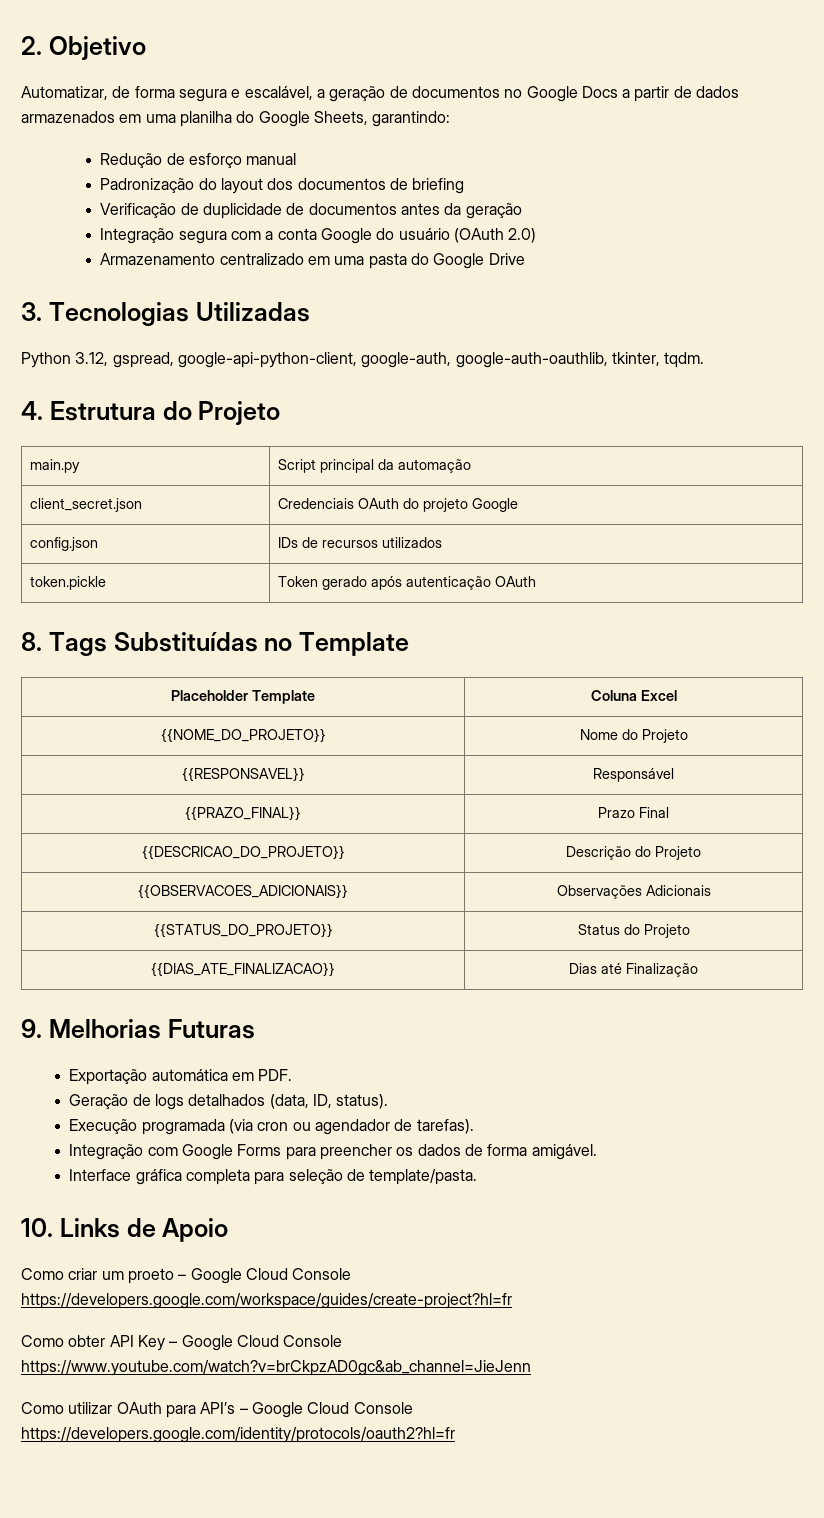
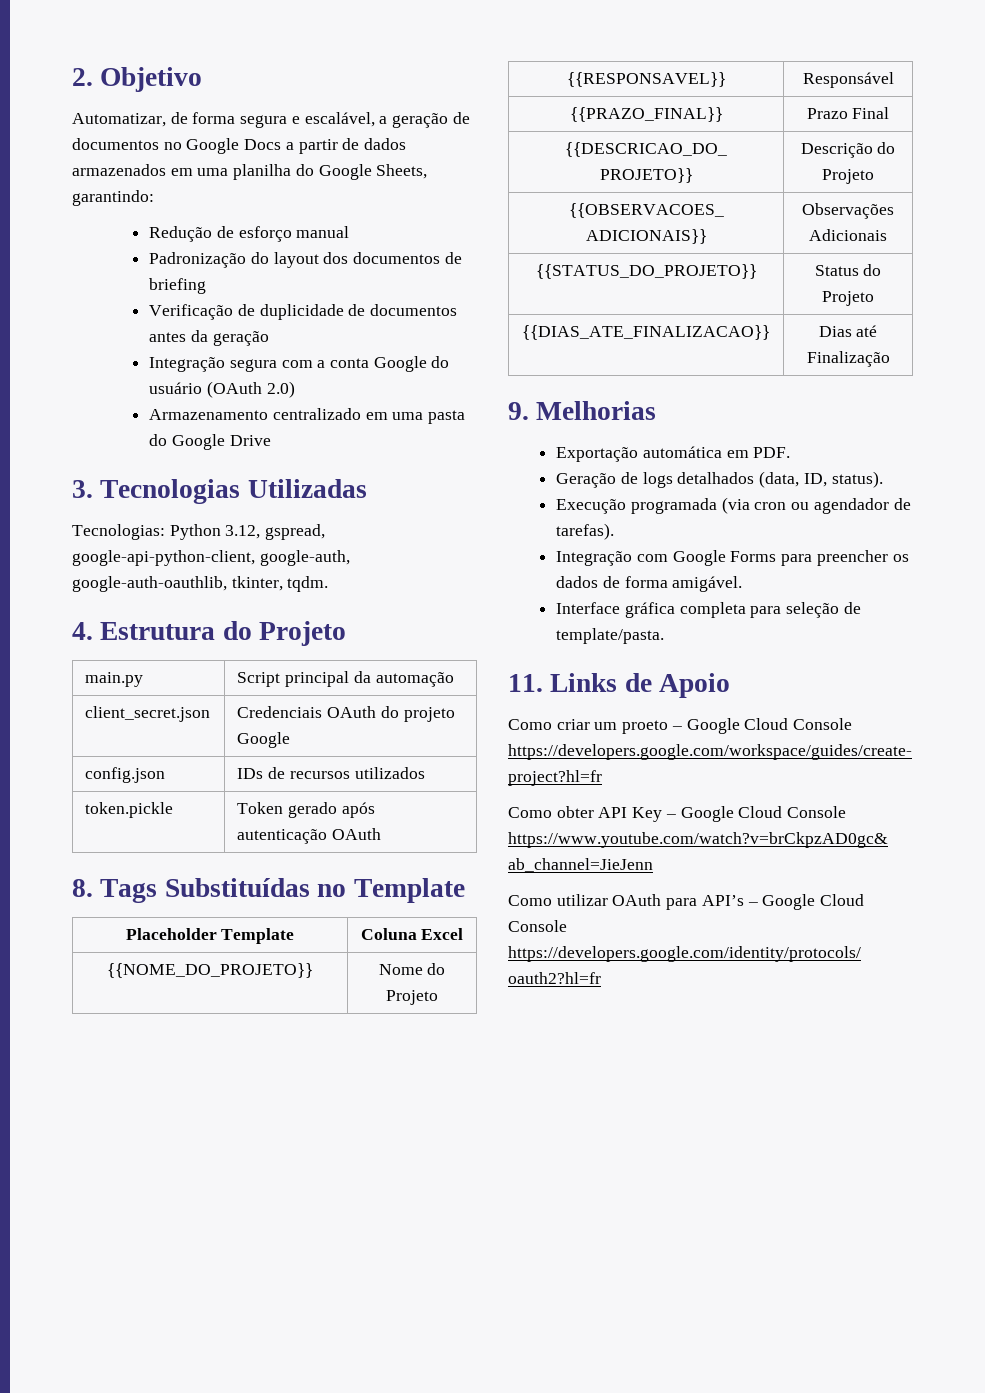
(310, 312) none -> [72,524,165,540] Tecnologias:
[167,1019,255,1039] Futuras -> (657, 410) none
[21,1218,53,1237] 10. -> [508,674,543,692] 11.

